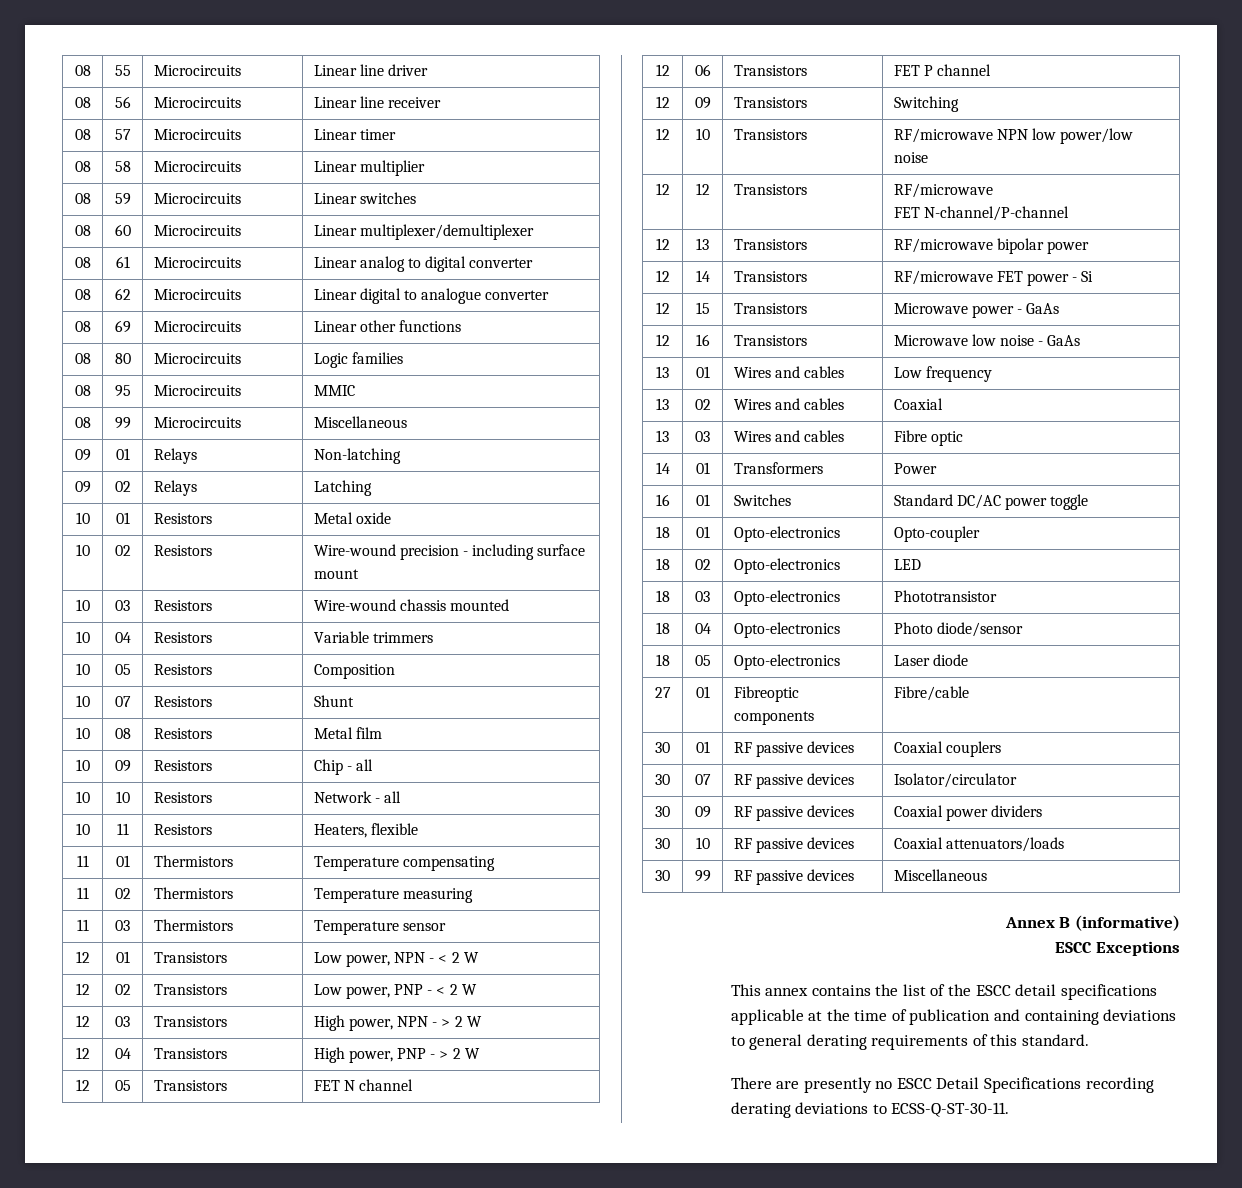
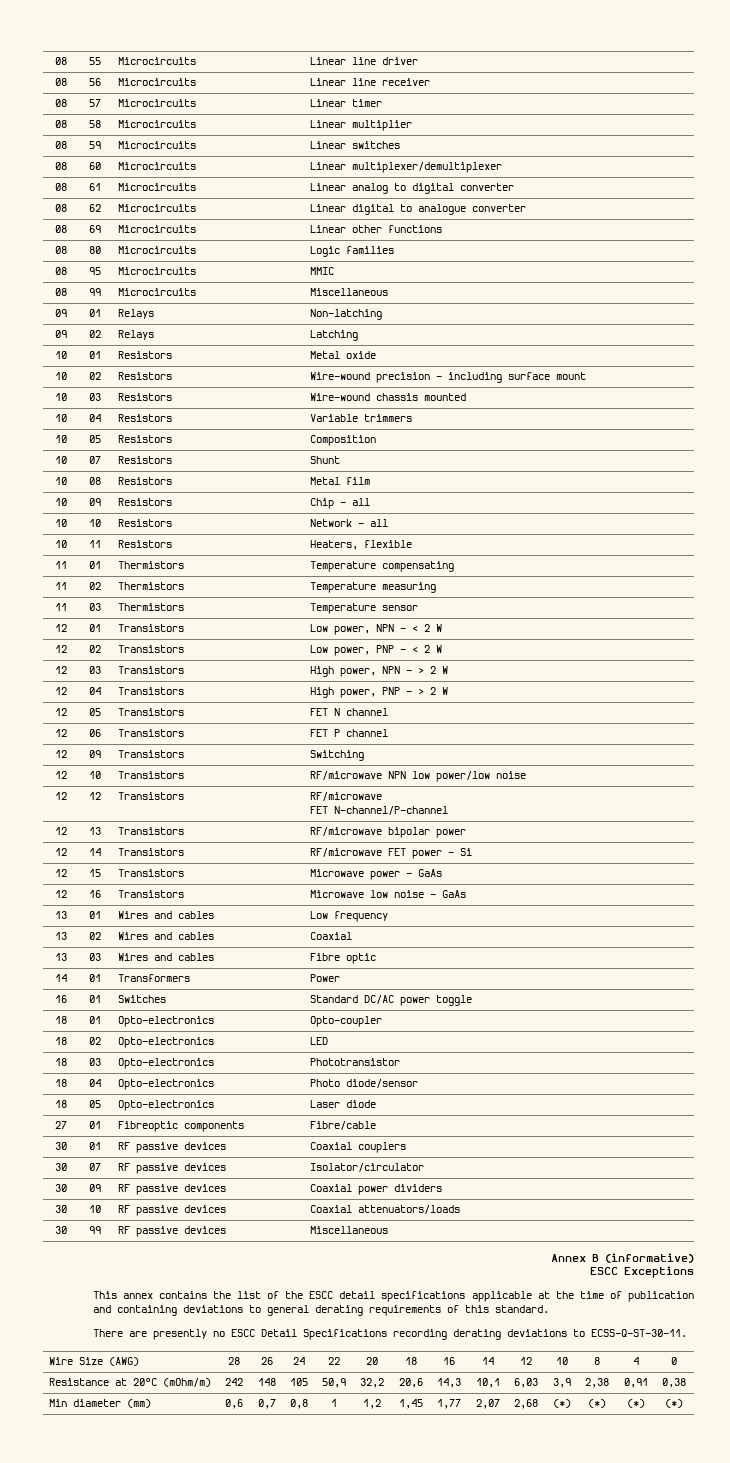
(1010, 1109) none -> [48,1357,139,1366] [228,1357,240,1365] [260,1357,273,1365] [292,1357,305,1365] [327,1357,340,1365] [366,1357,378,1365] [404,1357,417,1365] [443,1357,455,1365] [481,1357,494,1365] [520,1357,532,1365] [555,1357,568,1365] [594,1357,600,1365] [632,1357,639,1365] [671,1357,677,1365] [48,1378,211,1387] [225,1378,243,1386] [257,1378,276,1386] [289,1378,308,1386] [321,1378,346,1388] [360,1378,384,1388] [398,1378,423,1388] [437,1378,461,1388] [475,1378,500,1388] [514,1378,538,1388] [552,1378,571,1388] [585,1378,609,1388] [623,1378,648,1388] [662,1378,686,1388] [48,1399,151,1408] [225,1399,243,1409] [257,1399,276,1409] [289,1399,308,1409] [330,1399,337,1407] [363,1399,381,1409] [398,1399,423,1409] [437,1399,461,1409] [475,1399,500,1409] [514,1399,538,1409] [552,1399,571,1408] [588,1399,606,1408] [626,1399,645,1408] [665,1399,683,1408] // Wire Size (AWG) | 28 | 26 | 24 | 22 | 20 | 18 | 16 | 14 | 12 | 10 | 8 | 4 | 0 // Resistance at 20°C (mOhm/m) | 242 | 148 | 105 | 50,9 | 32,2 | 20,6 | 14,3 | 10,1 | 6,03 | 3,9 | 2,38 | 0,91 | 0,38 // Min diameter (mm) | 0,6 | 0,7 | 0,8 | 1 | 1,2 | 1,45 | 1,77 | 2,07 | 2,68 | (*) | (*) | (*) | (*)

